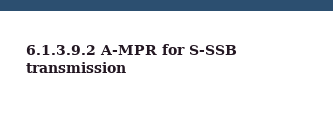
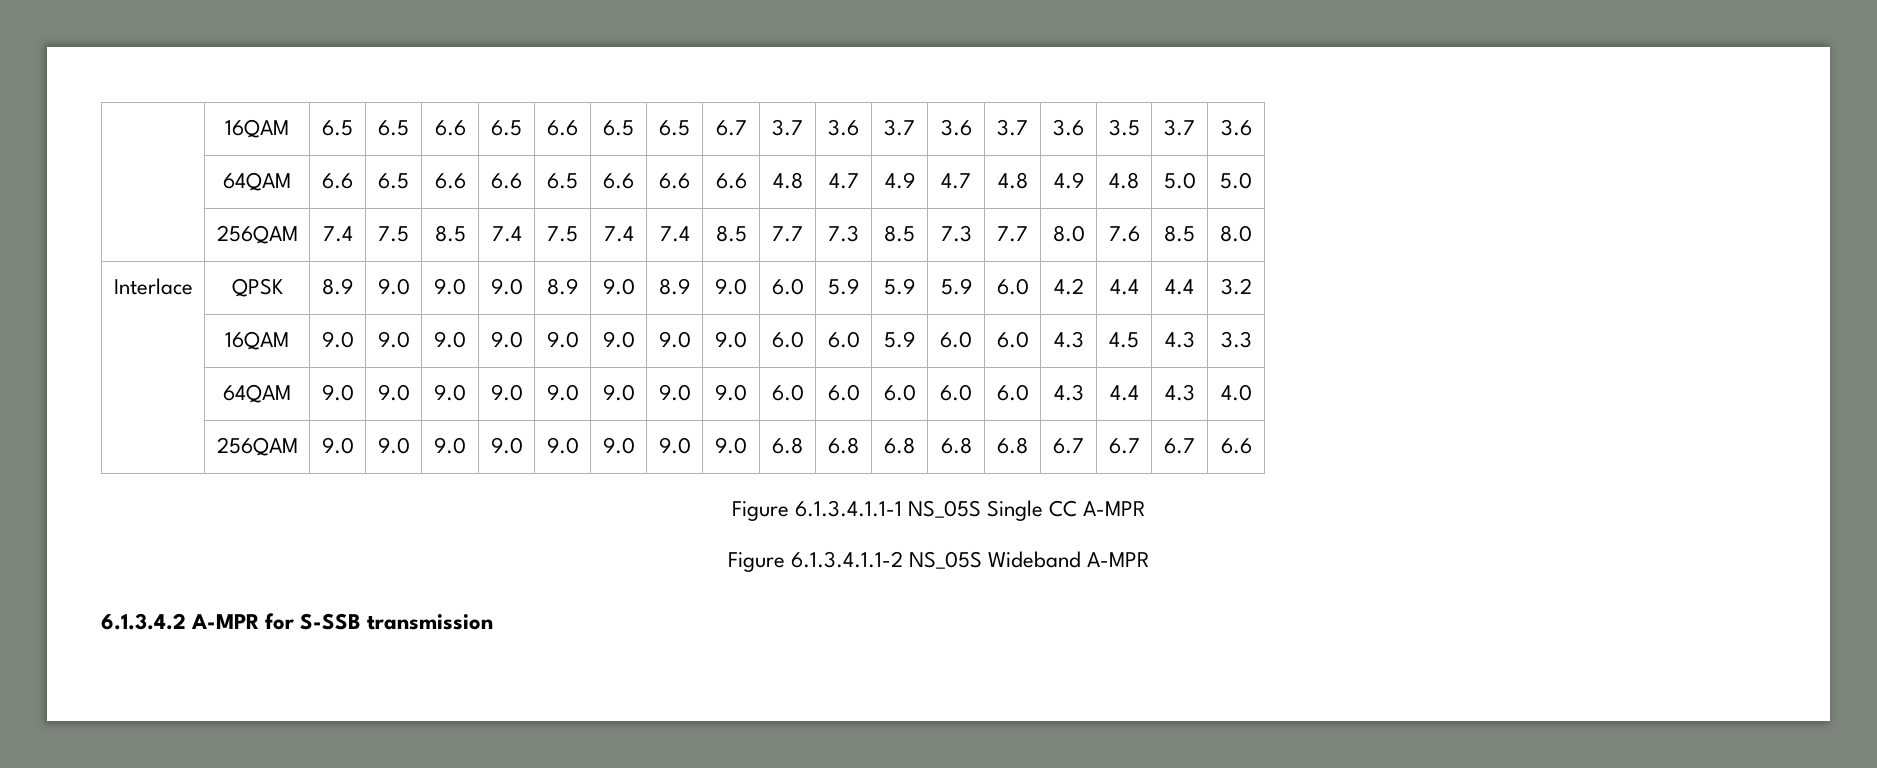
[26,45,96,55] 6.1.3.9.2 -> [225,119,289,138] [322,120,353,136] [378,120,409,136] [434,120,466,136] [491,120,522,136] [547,120,578,136] [603,120,634,136] [659,120,690,136] [715,120,747,136] [772,119,803,136] [828,119,859,136] [884,119,915,136] [940,119,972,136] [997,119,1028,136] [1053,119,1084,136] [1108,119,1140,136] [1164,119,1195,136] [1220,119,1252,136] [223,172,291,191] [322,173,353,189] [378,173,409,189] [434,173,466,189] [491,173,522,189] [547,173,578,189] [603,173,634,189] [659,173,690,189] [715,173,747,189] [772,172,803,189] [828,173,859,189] [884,172,915,189] [941,173,971,189] [997,172,1028,189] [1053,172,1084,189] [1109,172,1139,189] [1163,172,1196,189] [1220,172,1252,189] [216,225,298,244] [322,226,353,242] [378,226,409,242] [434,225,466,242] [491,226,522,242] [547,226,578,242] [603,226,634,242] [659,226,690,242] [715,225,747,242] [772,226,803,242] [828,225,859,242] [884,225,915,242] [940,225,972,242] [997,226,1028,242] [1052,225,1085,242] [1108,226,1140,242] [1164,225,1195,242] [1220,225,1252,242] [113,278,193,295] [231,278,283,297] [322,278,353,295] [377,278,410,295] [434,278,466,295] [490,278,523,295] [547,278,578,295] [602,278,635,295] [659,278,690,295] [715,278,747,295] [771,278,804,295] [828,278,859,295] [884,278,915,295] [940,278,972,295] [996,278,1029,295] [1053,278,1084,295] [1109,279,1139,295] [1165,279,1194,295] [1220,278,1252,295] [225,331,289,350] [321,331,354,348] [377,331,410,348] [434,331,466,348] [490,331,523,348] [546,331,579,348] [602,331,635,348] [658,331,691,348] [715,331,747,348] [771,331,804,348] [827,331,860,348] [884,331,915,348] [940,331,972,348] [996,331,1029,348] [1053,331,1084,348] [1109,332,1139,348] [1164,331,1195,348] [1220,331,1252,348] [223,384,291,403] [321,384,354,401] [377,384,410,401] [434,384,466,401] [490,384,523,401] [546,384,579,401] [602,384,635,401] [658,384,691,401] [715,384,747,401] [771,384,804,401] [827,384,860,401] [883,384,916,401] [940,384,972,401] [996,384,1029,401] [1053,384,1084,401] [1109,385,1139,401] [1164,384,1195,401] [1220,384,1252,401] [216,437,298,456] [321,437,354,454] [377,437,410,454] [434,437,466,454] [490,437,523,454] [546,437,579,454] [602,437,635,454] [658,437,691,454] [715,437,747,454] [772,437,803,454] [828,437,859,454] [884,437,915,454] [940,437,972,454] [997,437,1028,454] [1053,438,1084,454] [1108,438,1140,454] [1164,438,1195,454] [1220,438,1252,454] [731,500,1146,521] [727,551,1150,572] [101,613,186,630] | 16QAM | 6.5 | 6.5 | 6.6 | 6.5 | 6.6 | 6.5 | 6.5 | 6.7 | 3.7 | 3.6 | 3.7 | 3.6 | 3.7 | 3.6 | 3.5 | 3.7 | 3.6 // | 64QAM | 6.6 | 6.5 | 6.6 | 6.6 | 6.5 | 6.6 | 6.6 | 6.6 | 4.8 | 4.7 | 4.9 | 4.7 | 4.8 | 4.9 | 4.8 | 5.0 | 5.0 // | 256QAM | 7.4 | 7.5 | 8.5 | 7.4 | 7.5 | 7.4 | 7.4 | 8.5 | 7.7 | 7.3 | 8.5 | 7.3 | 7.7 | 8.0 | 7.6 | 8.5 | 8.0 // Interlace | QPSK | 8.9 | 9.0 | 9.0 | 9.0 | 8.9 | 9.0 | 8.9 | 9.0 | 6.0 | 5.9 | 5.9 | 5.9 | 6.0 | 4.2 | 4.4 | 4.4 | 3.2 // | 16QAM | 9.0 | 9.0 | 9.0 | 9.0 | 9.0 | 9.0 | 9.0 | 9.0 | 6.0 | 6.0 | 5.9 | 6.0 | 6.0 | 4.3 | 4.5 | 4.3 | 3.3 // | 64QAM | 9.0 | 9.0 | 9.0 | 9.0 | 9.0 | 9.0 | 9.0 | 9.0 | 6.0 | 6.0 | 6.0 | 6.0 | 6.0 | 4.3 | 4.4 | 4.3 | 4.0 // | 256QAM | 9.0 | 9.0 | 9.0 | 9.0 | 9.0 | 9.0 | 9.0 | 9.0 | 6.8 | 6.8 | 6.8 | 6.8 | 6.8 | 6.7 | 6.7 | 6.7 | 6.6 // Figure 6.1.3.4.1.1-1 NS_05S Single CC A-MPR // Figure 6.1.3.4.1.1-2 NS_05S Wideband A-MPR // 6.1.3.4.2

